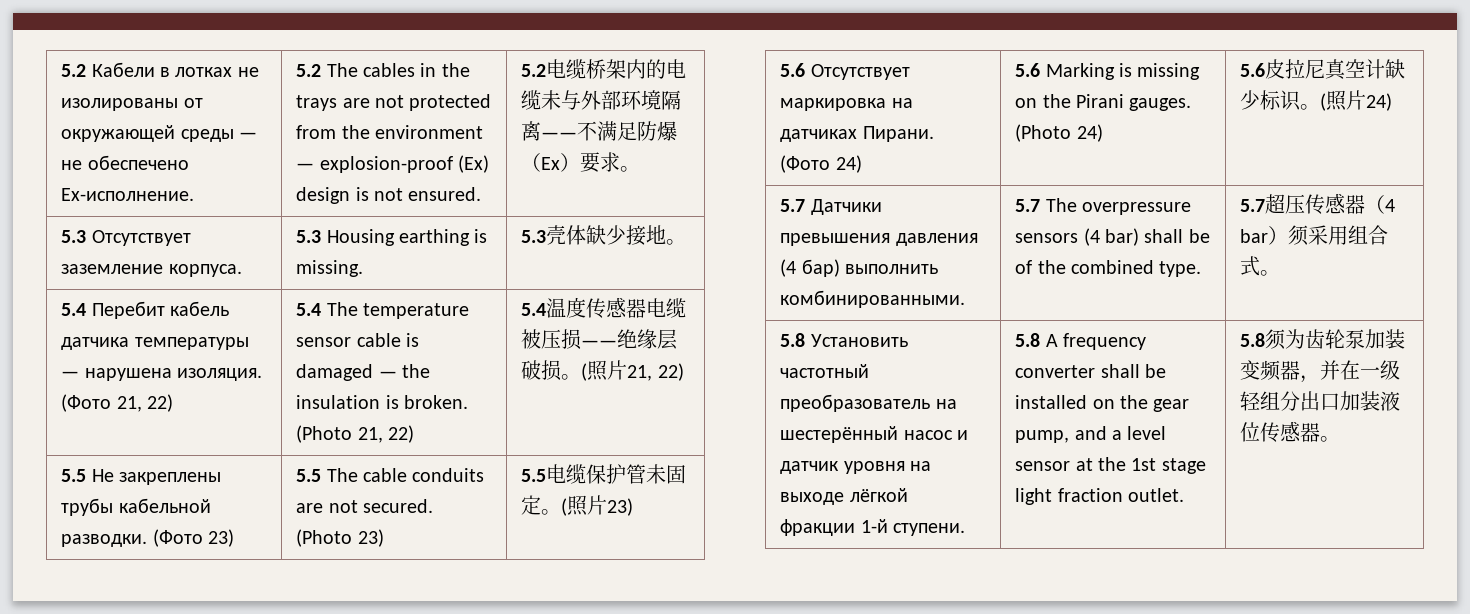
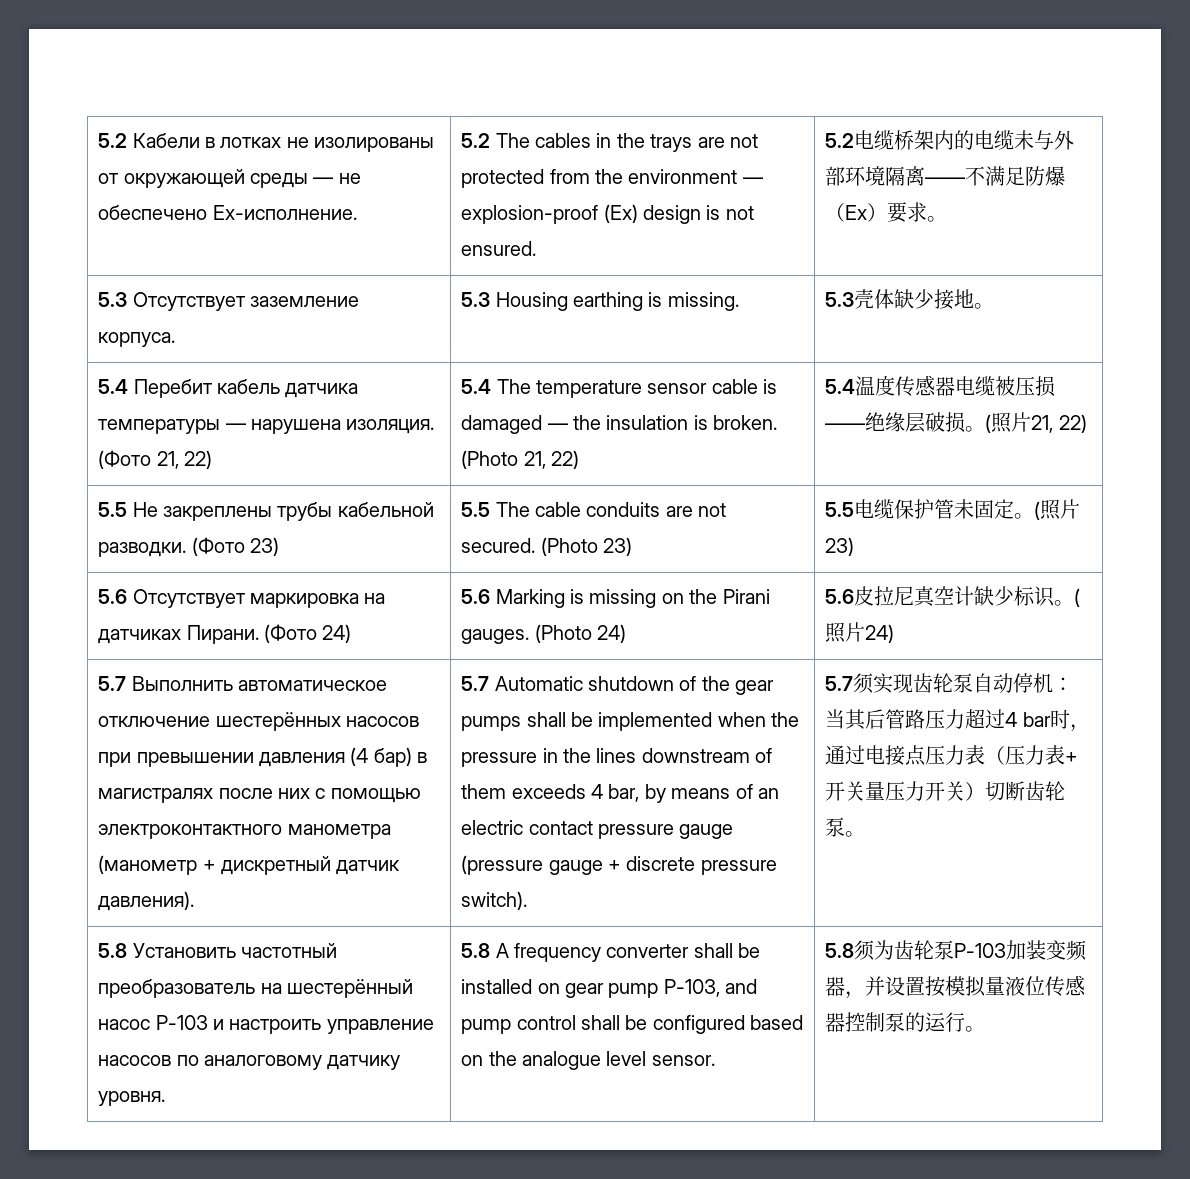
[810,199,882,215] [780,233,978,246] [780,259,938,277] [780,290,966,308] [1015,198,1191,215] [1015,228,1210,246] [1015,260,1202,277] [1240,193,1396,214] [1240,225,1389,246] [1240,256,1261,276] Датчики превышения давления (4 бар) выполнить комбинированными. | 5.7 The overpressure sensors (4 bar) shall be of the combined type. | 5.7超压传感器（4 bar）须采用组合式 -> [131,676,387,691] [98,712,419,731] [98,747,428,767] [98,788,421,803] [98,824,391,839] [98,855,401,875] [98,891,195,911] [461,676,775,695] [461,712,800,731] [461,748,773,767] [461,784,779,803] [461,820,734,839] [461,855,777,875] [461,891,528,910] [825,673,1074,694] [825,709,1090,732] [825,745,1079,766] [825,781,1066,801] [825,817,846,837] Выполнить автоматическое отключение шестерённых насосов при превышении давления (4 бар) в магистралях после них с помощью электроконтактного манометра (манометр + дискретный датчик давления). | 5.7 Automatic shutdown of the gear pumps shall be implemented when the pressure in the lines downstream of them exceeds 4 bar, by means of an electric contact pressure gauge (pressure gauge + discrete pressure switch). | 5.7须实现齿轮泵自动停机：当其后管路压力超过4 bar时，通过电接点压力表（压力表+开关量压力开关）切断齿轮泵
[956,430,968,440] [780,461,931,474] [780,488,908,505] [780,519,965,536] и датчик уровня на выходе лёгкой фракции 1-й ступени. -> [155,1015,434,1034] [98,1055,401,1070] [98,1091,166,1106] P-103 и настроить управление насосов по аналоговому датчику уровня.
[1119,395,1190,412] [1015,426,1167,443] [1015,457,1206,474] [1015,488,1184,505] the gear pump, and a level sensor at the 1st stage light fraction outlet. -> [564,979,758,998] [461,1015,804,1034] [461,1051,715,1070] gear pump P-103, and pump control shall be configured based on the analogue level sensor.
(1366, 339) none -> [954,943,1007,958] P-103
[1340,360,1401,380] [1240,391,1401,411] [1240,421,1321,442] 在一级轻组分出口加装液位传感器 -> [885,975,1087,997] [825,1012,966,1032] 设置按模拟量液位传感器控制泵的运行

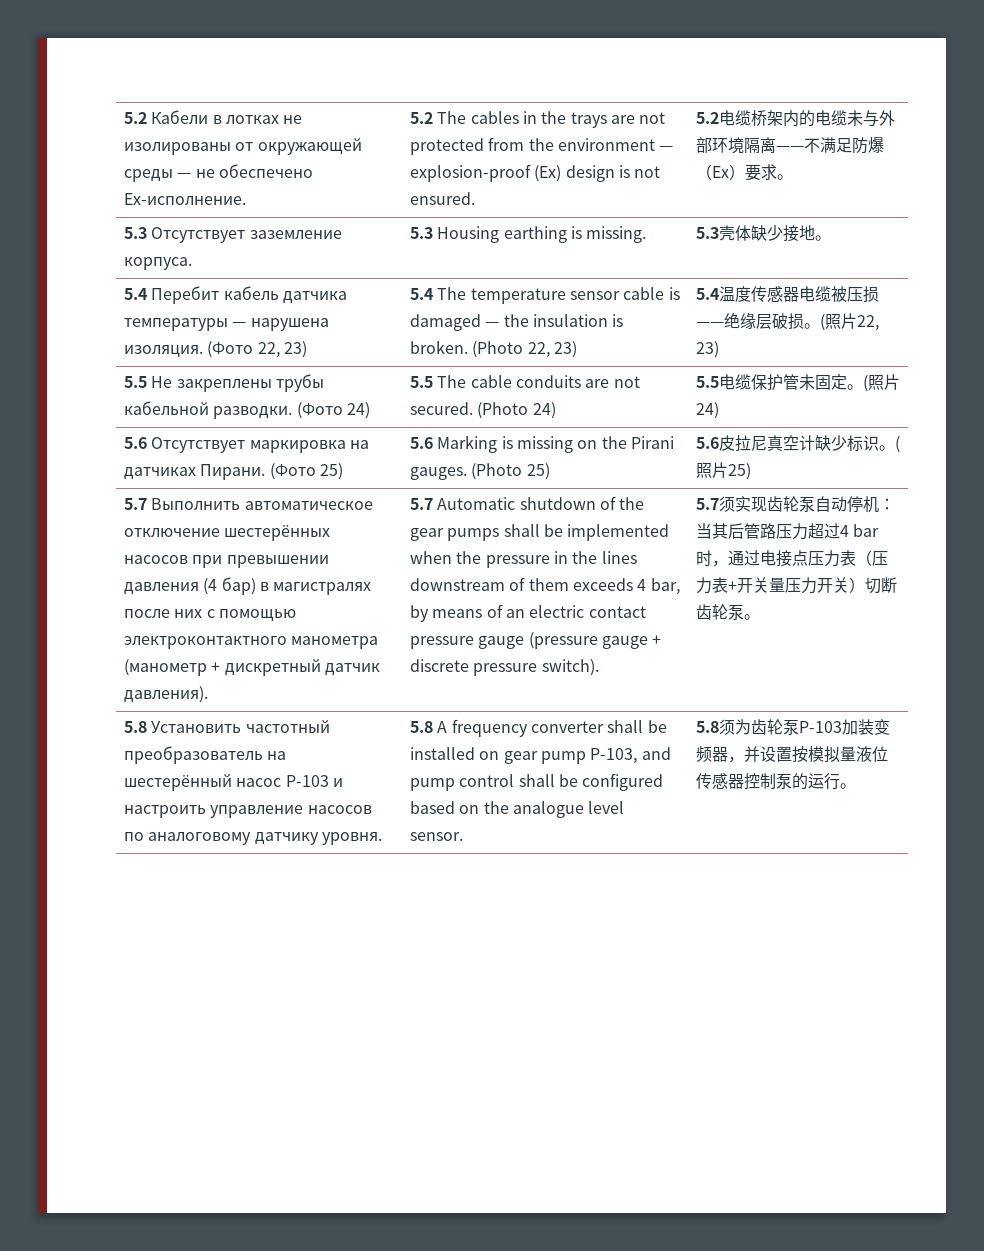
[156,450,212,469] 21, 22) -> [257,341,307,358] 22, 23)
[523,450,579,469] 21, 22) -> [527,341,577,358] 22, 23)
[1031,414,1087,433] 21, 22) -> [856,315,879,331] [695,341,719,358] 22, 23)
[249,537,279,556] 23) -> [346,402,370,419] 24)
[602,537,632,556] 23) -> [532,402,556,419] 24)
[825,537,855,556] 23) -> [695,402,719,419] 24)
[322,624,352,643] 24) -> [319,463,343,480] 25)
[596,624,626,643] 24) -> [526,463,550,480] 25)
[865,624,895,643] 24) -> [727,463,751,480] 25)

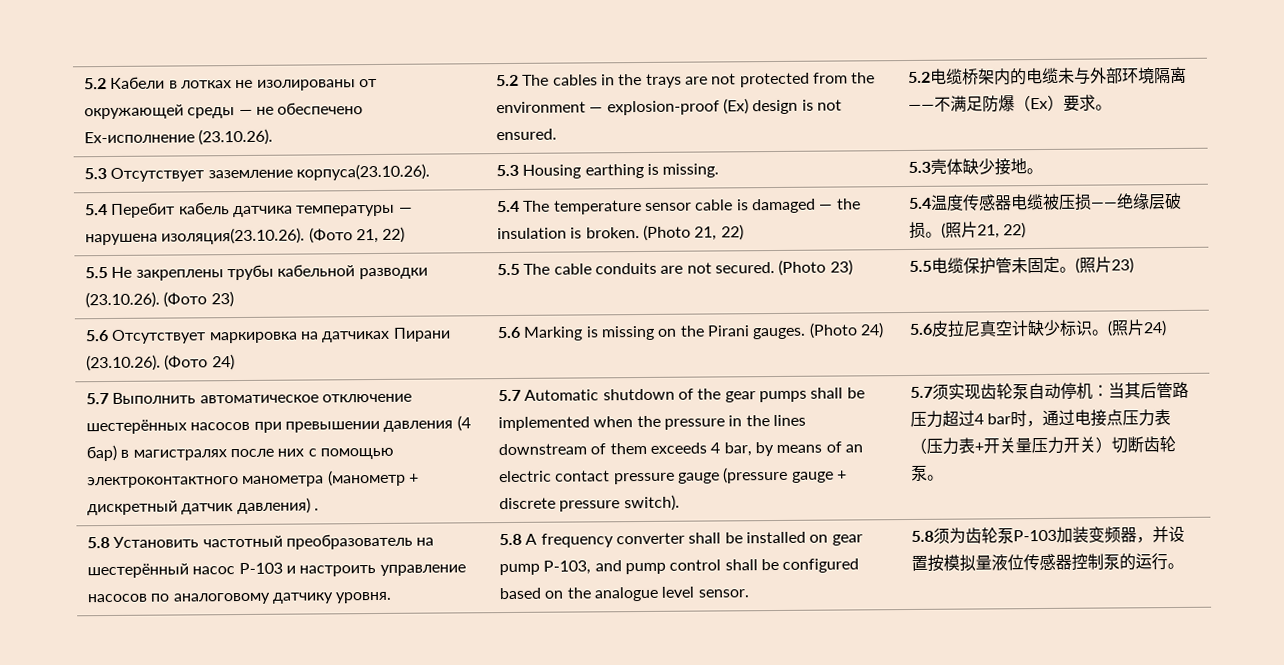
[123,193,246,205] Ex-исполнение. -> [84,128,274,146] Ex-исполнение (23.10.26).
[123,257,192,270] корпуса. -> [295,163,430,181] корпуса(23.10.26).
[123,341,307,358] изоляция. (Фото 22, 23) -> [161,226,406,245] изоляция(23.10.26). (Фото 21, 22)
[527,341,577,358] 22, 23) -> [694,224,744,241] 21, 22)
[856,315,879,331] [695,341,719,358] 22, 23) -> [977,222,1027,239] 21, 22)
[213,402,370,419] разводки. (Фото 24) -> [358,267,428,280] [85,291,234,309] разводки (23.10.26). (Фото 23)
[532,402,556,419] 24) -> [829,259,853,276] 23)
[695,402,719,419] 24) -> [1111,257,1135,274] 23)
[200,463,343,480] Пирани. (Фото 25) -> [392,327,451,342] [86,354,235,372] Пирани (23.10.26). (Фото 24)
[526,463,550,480] 25) -> [859,322,884,339] 24)
[727,463,751,480] 25) -> [1143,320,1168,337] 24)
[123,686,208,703] давления). -> [236,497,319,515] давления) .

